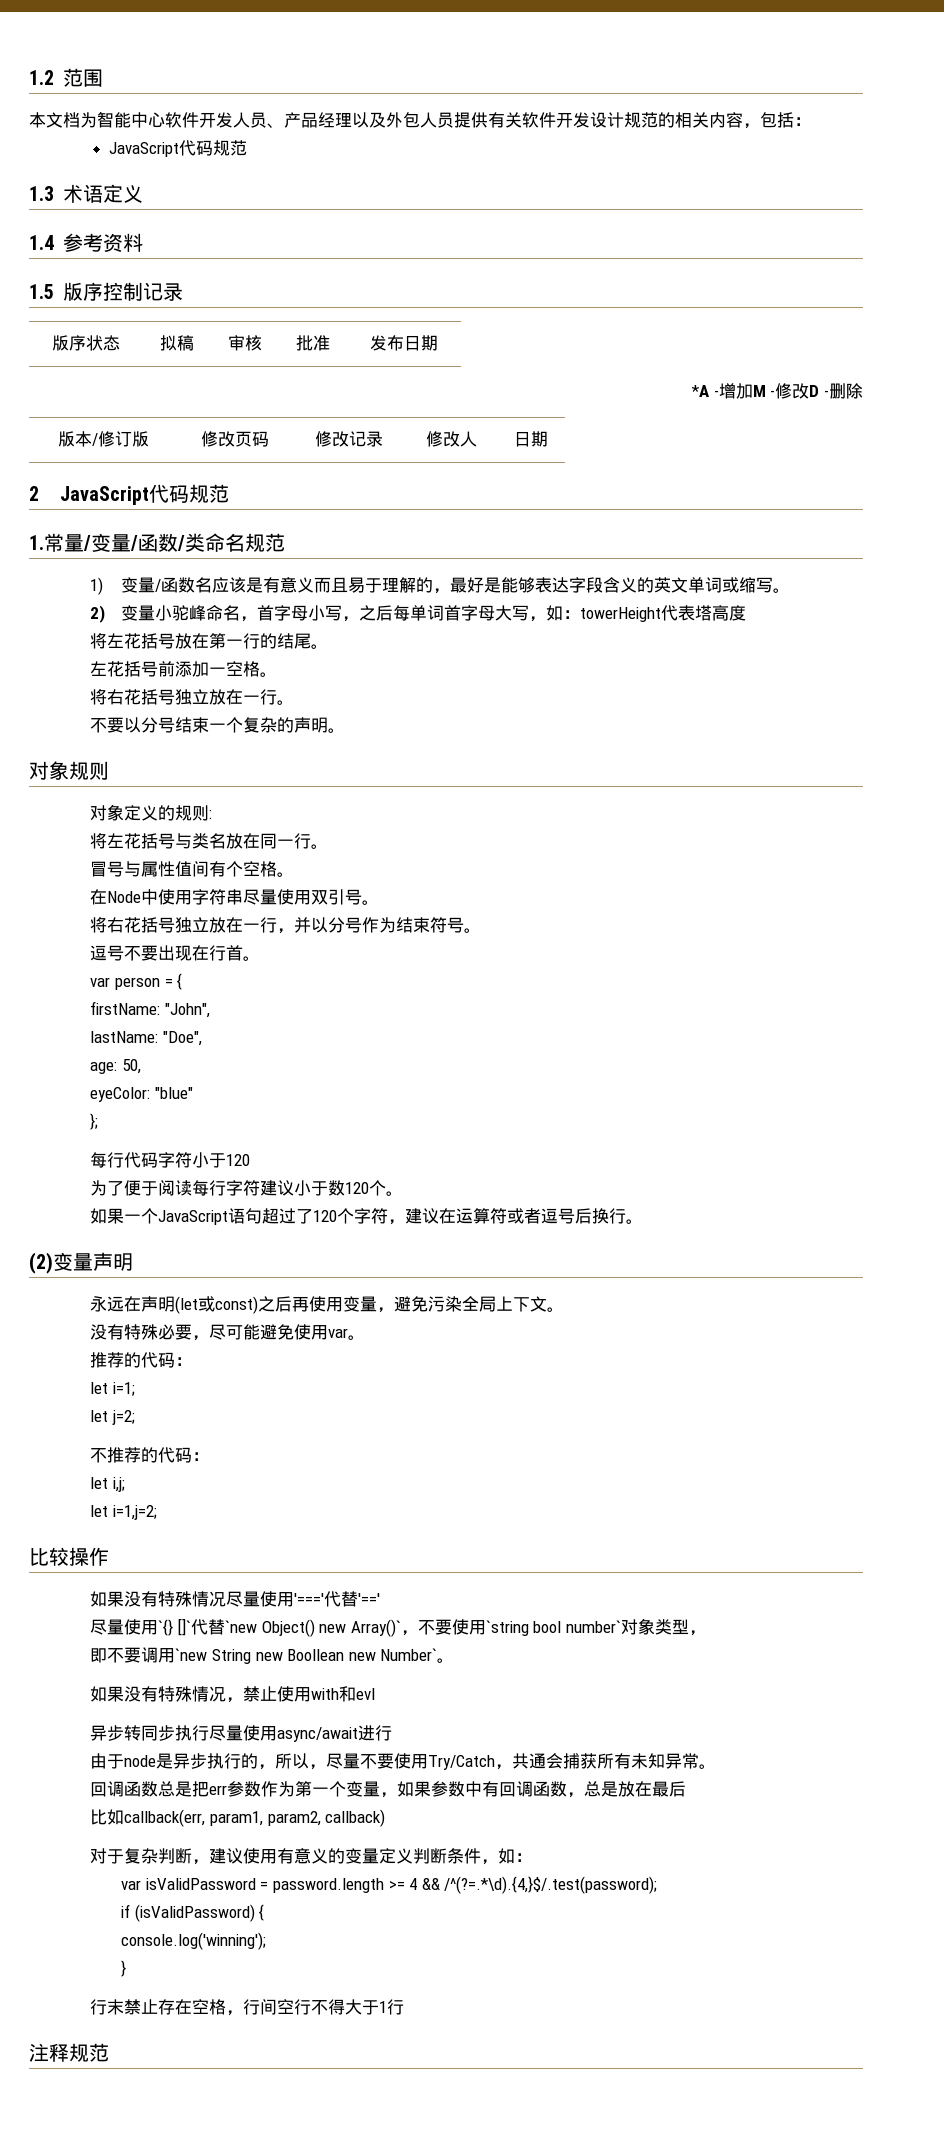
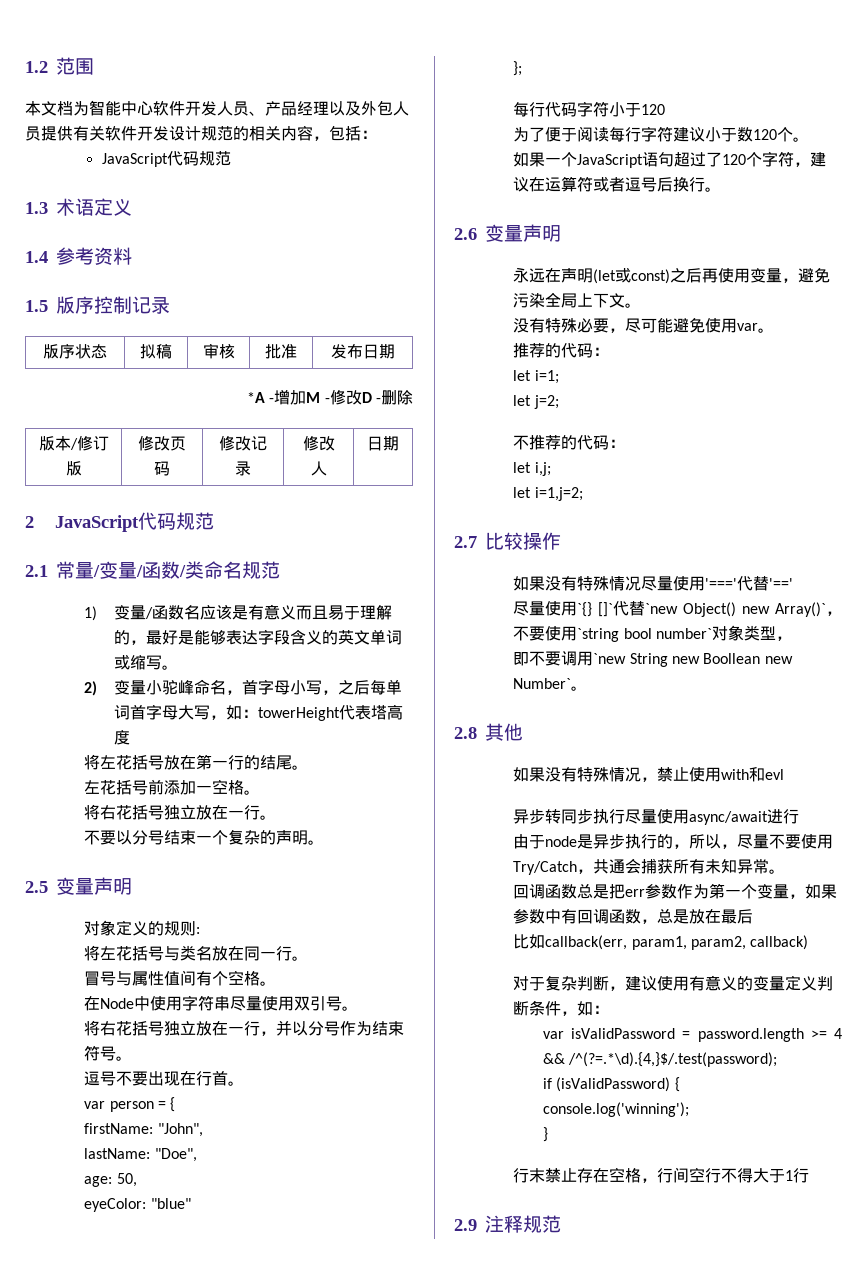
[29,535,44,550] 1. -> [25,565,48,577] 2.1
[29,761,109,780] 对象规则 -> [25,877,132,895] 2.5变量声明
[29,1252,53,1274] (2) -> [454,228,477,240] 2.6
(158, 1512) none -> [454,536,477,548] 2.7
(455, 1660) none -> [454,723,523,741] // 2.8其他
(405, 2007) none -> [454,1219,477,1231] 2.9

